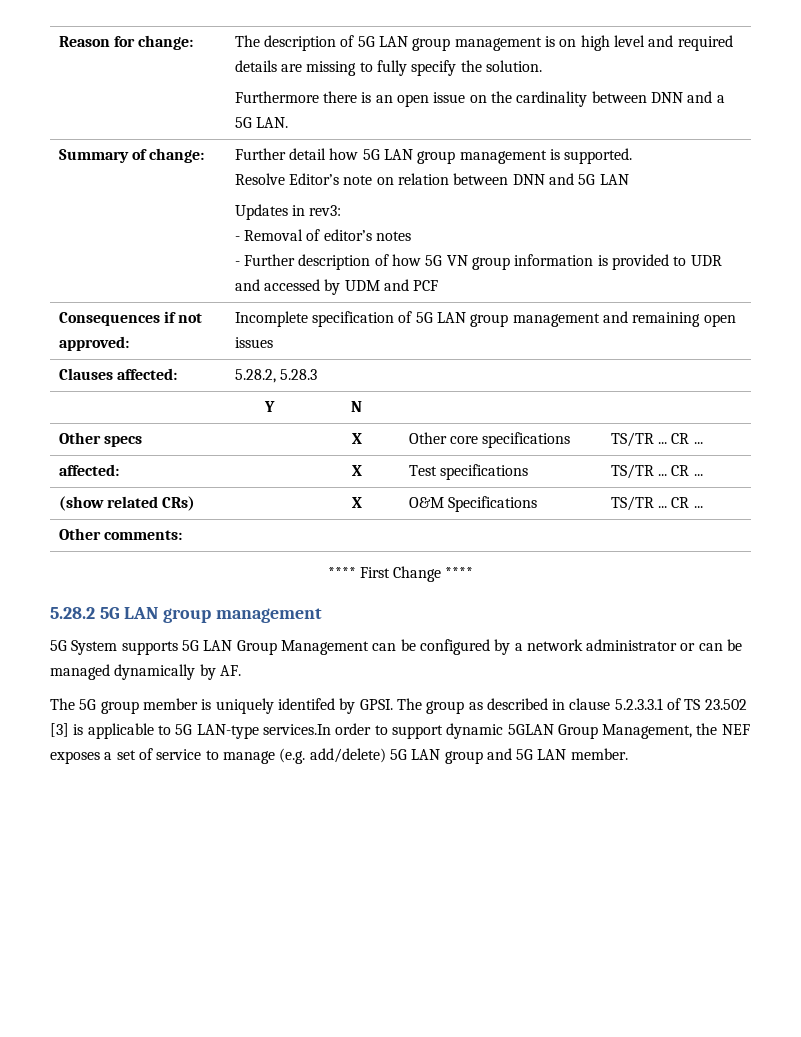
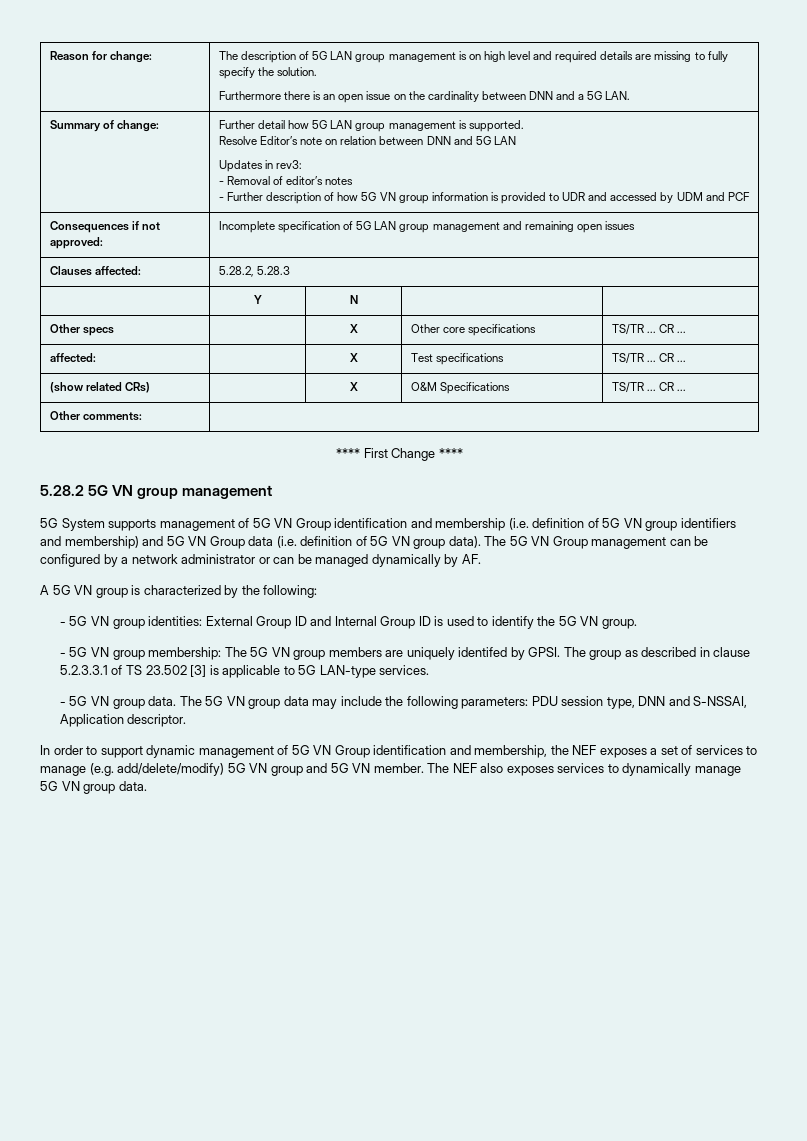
[124,607,159,619] LAN -> [112,485,134,496] VN
[181,640,369,655] 5G LAN Group Management -> [159,518,736,531] [40,536,667,549] management of 5G VN Group identification and membership (i.e. definition of 5G VN group identifiers and membership) and 5G VN Group data (i.e. definition of 5G VN group data). The 5G VN Group management
[50,698,212,714] The 5G group member is -> [40,585,318,598] [59,616,637,629] [59,647,404,660] A 5G VN group is characterized by the following: // - 5G VN group identities: External Group ID and Internal Group ID is used to identify the 5G VN group. // - 5G VN group membership: The 5G VN group members are
[262,723,693,739] services.In order to support dynamic 5GLAN Group Management, -> [379,665,430,675] [59,696,748,709] [59,714,187,727] [40,745,548,758] services. // - 5G VN group data. The 5G VN group data may include the following parameters: PDU session type, DNN and S-NSSAI, Application descriptor. // In order to support dynamic management of 5G VN Group identification and membership,
[156,749,202,760] service -> [695,745,743,755] services
[309,748,628,764] add/delete) 5G LAN group and 5G LAN member. -> [117,763,741,776] [40,781,147,794] add/delete/modify) 5G VN group and 5G VN member. The NEF also exposes services to dynamically manage 5G VN group data.

